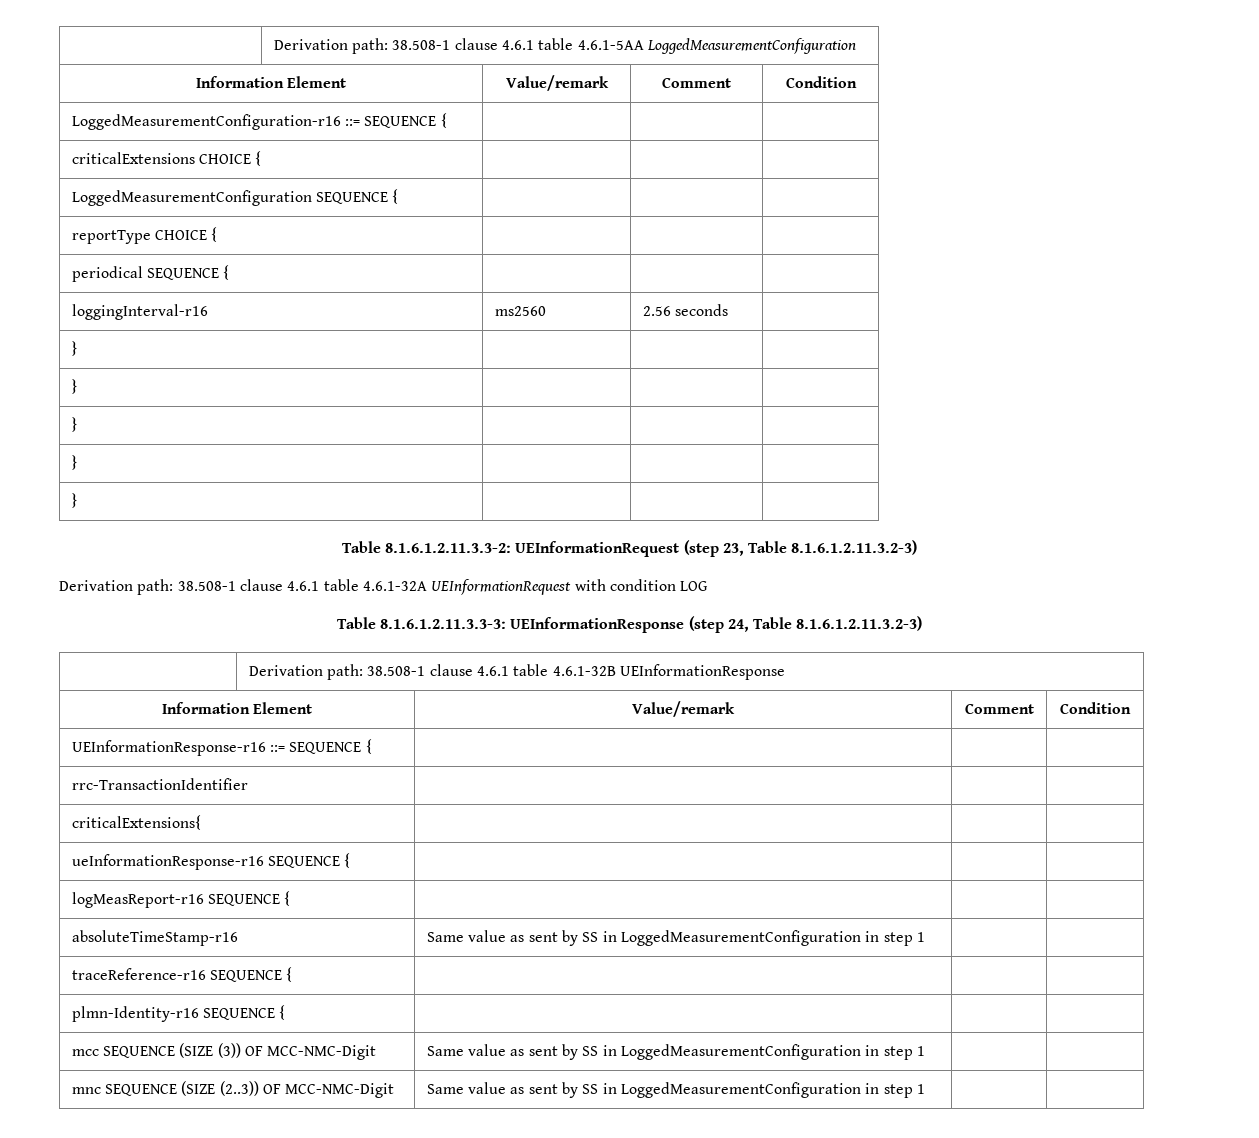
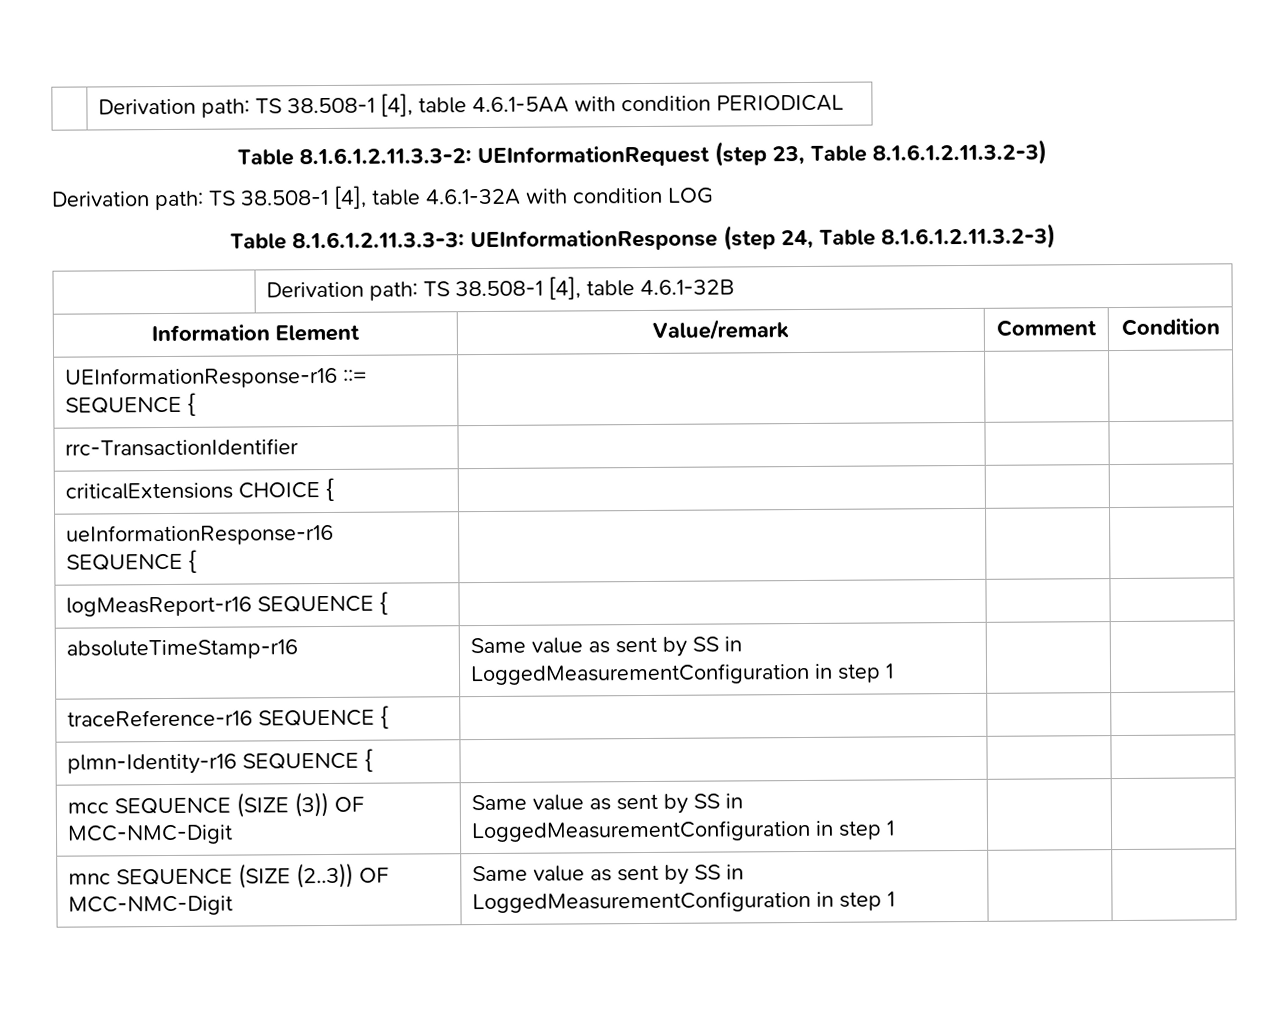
[273,38,856,54] [195,76,347,88] [505,75,609,91] [662,77,731,88] [785,76,857,88] [71,113,447,130] [71,151,262,166] [71,189,399,206] [71,227,218,244] [71,265,230,282] [71,304,208,320] [494,306,546,316] [642,304,728,316] [71,341,77,356] [71,379,77,394] [71,417,77,432] [71,455,77,470] [71,493,77,508] | Derivation path: 38.508-1 clause 4.6.1 table 4.6.1-5AA LoggedMeasurementConfiguration // Information Element | Value/remark | Comment | Condition // LoggedMeasurementConfiguration-r16 ::= SEQUENCE { | | | // criticalExtensions CHOICE { | | | // LoggedMeasurementConfiguration SEQUENCE { | | | // reportType CHOICE { | | | // periodical SEQUENCE { | | | // loggingInterval-r16 | ms2560 | 2.56 seconds | // } | | | // } | | | // } | | | // } | | | // } | | | -> [98,93,845,118] | Derivation path: TS 38.508-1 [4], table 4.6.1-5AA with condition PERIODICAL
[177,579,320,591] 38.508-1 clause 4.6.1 -> [208,185,367,209] TS 38.508-1 [4],
[431,579,572,595] UEInformationRequest -> (521, 197) none
[367,664,509,676] 38.508-1 clause 4.6.1 -> [423,276,582,300] TS 38.508-1 [4],
[619,664,785,680] UEInformationResponse -> (736, 287) none
[71,815,201,830] criticalExtensions{ -> [65,477,335,501] criticalExtensions CHOICE {

